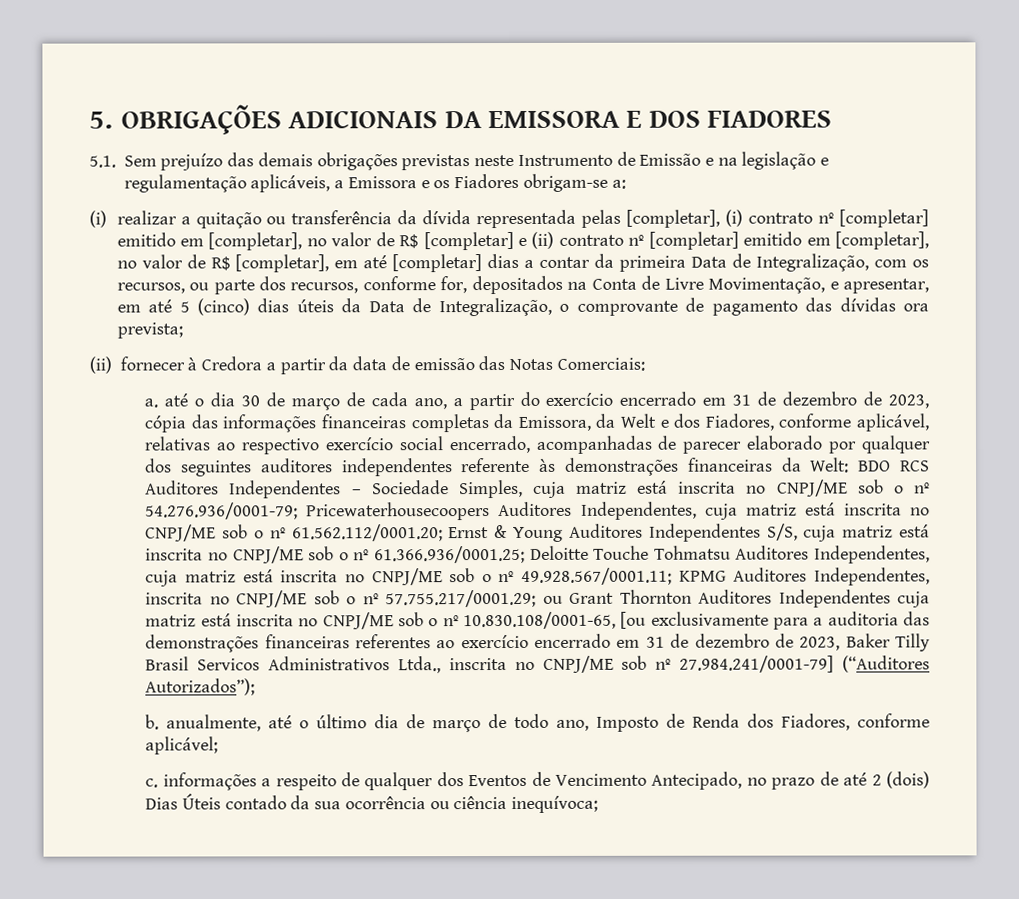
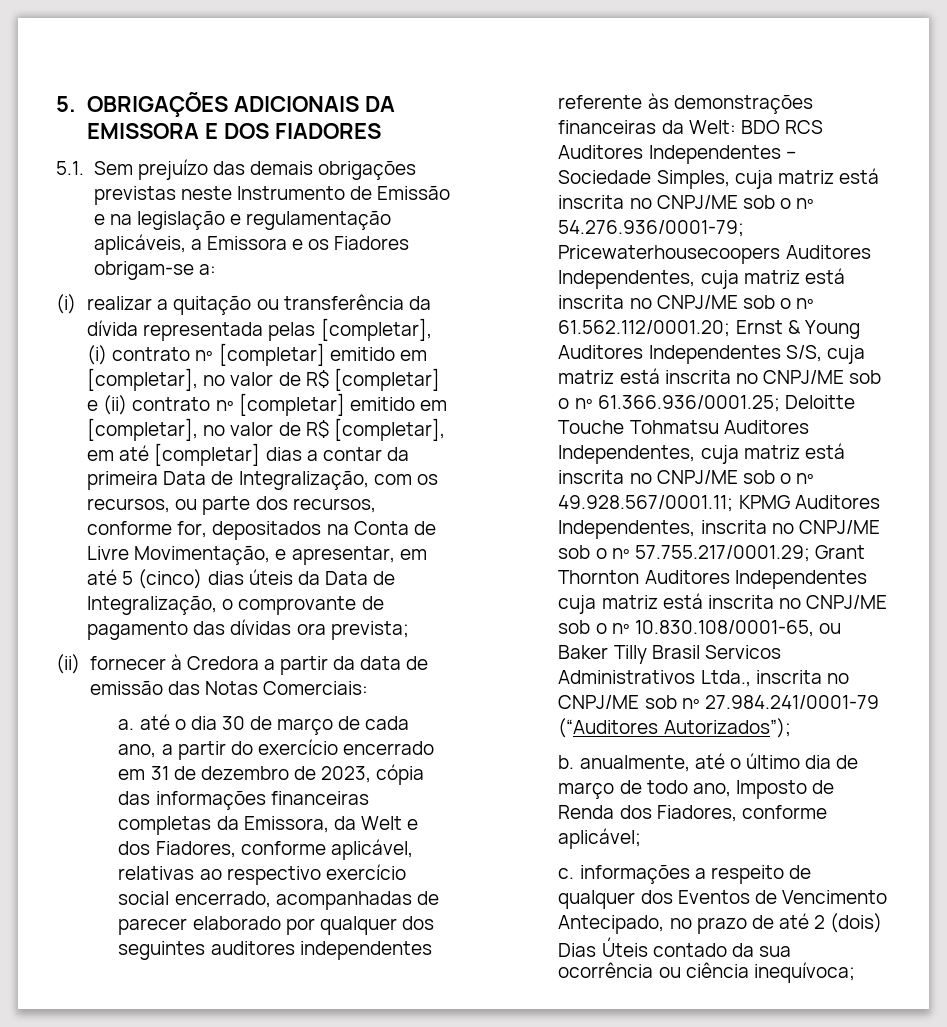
[542,595,563,604] ou -> (810, 553) none
[620,611,930,630] [145,633,841,653] [ou exclusivamente para a auditoria das demonstrações financeiras referentes ao exercício encerrado em 31 de dezembro de 2023, -> [818,623,841,634] ou
[679,655,835,673] 27.984.241/0001-79] -> [704,695,879,709] 27.984.241/0001-79

